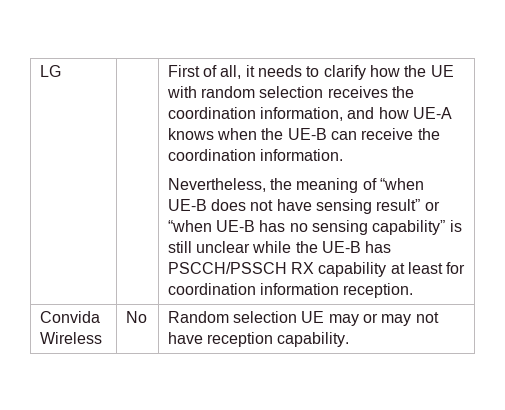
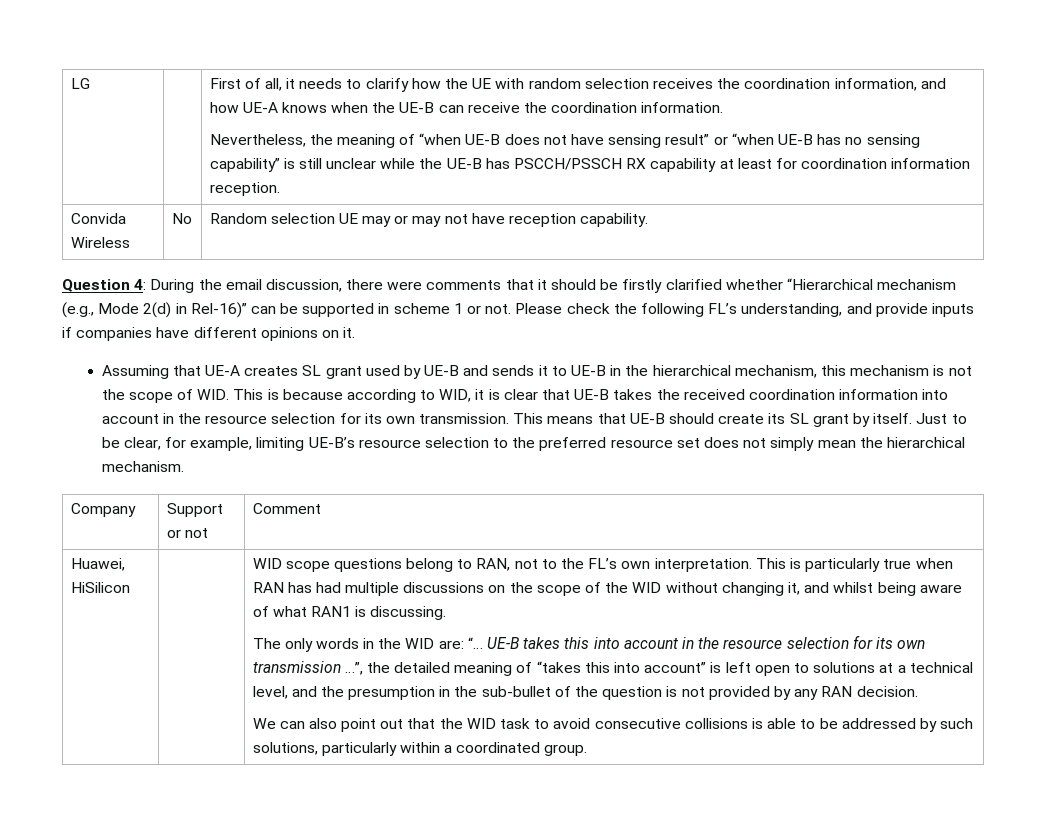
(350, 339) none -> [62,278,957,293] [62,302,974,318] [62,327,356,341] [101,365,972,379] [101,389,949,403] [101,413,967,427] [101,437,965,451] [101,461,184,472] [70,503,136,517] [166,503,223,517] [166,528,208,538] [252,503,321,514] [70,558,125,571] [70,582,130,593] [252,558,953,572] [252,582,962,596] [252,606,447,620] [252,635,926,652] [252,661,973,676] [252,686,918,700] [252,718,974,732] [252,742,588,756] // Question 4: During the email discussion, there were comments that it should be firstly clarified whether “Hierarchical mechanism (e.g., Mode 2(d) in Rel-16)” can be supported in scheme 1 or not. Please check the following FL’s understanding, and provide inputs if companies have different opinions on it. // Assuming that UE-A creates SL grant used by UE-B and sends it to UE-B in the hierarchical mechanism, this mechanism is not the scope of WID. This is because according to WID, it is clear that UE-B takes the received coordination information into account in the resource selection for its own transmission. This means that UE-B should create its SL grant by itself. Just to be clear, for example, limiting UE-B’s resource selection to the preferred resource set does not simply mean the hierarchical mechanism. // Company | Support or not | Comment // Huawei, HiSilicon | | WID scope questions belong to RAN, not to the FL’s own interpretation. This is particularly true when RAN has had multiple discussions on the scope of the WID without changing it, and whilst being aware of what RAN1 is discussing. // The only words in the WID are: “… UE-B takes this into account in the resource selection for its own transmission …”, the detailed meaning of “takes this into account” is left open to solutions at a technical level, and the presumption in the sub-bullet of the question is not provided by any RAN decision. // We can also point out that the WID task to avoid consecutive collisions is able to be addressed by such solutions, particularly within a coordinated group.

